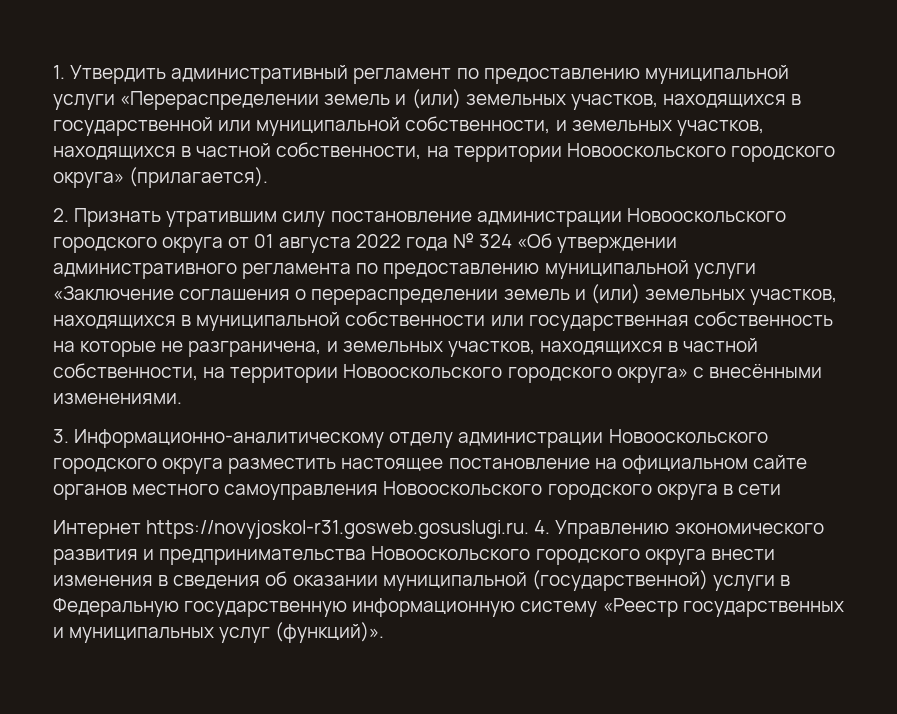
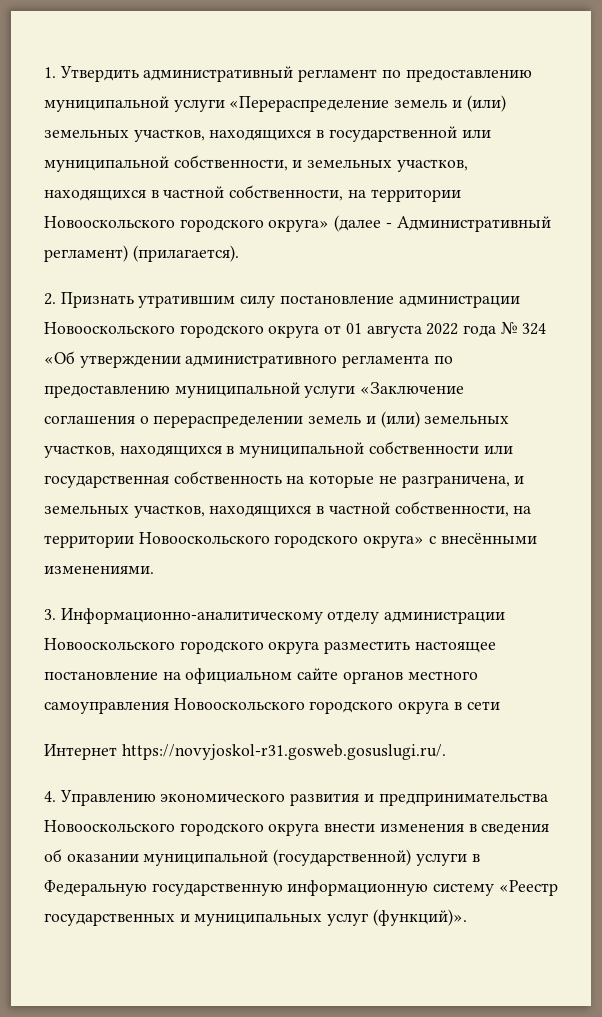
[120,91,320,110] «Перераспределении -> [229,96,390,112] «Перераспределение
(124, 180) none -> [334,215,551,232] [44,245,128,262] (далее - Административный регламент)
[146,520,530,539] https://novyjoskol-r31.gosweb.gosuslugi.ru. -> [121,744,446,760] https://novyjoskol-r31.gosweb.gosuslugi.ru/. //

